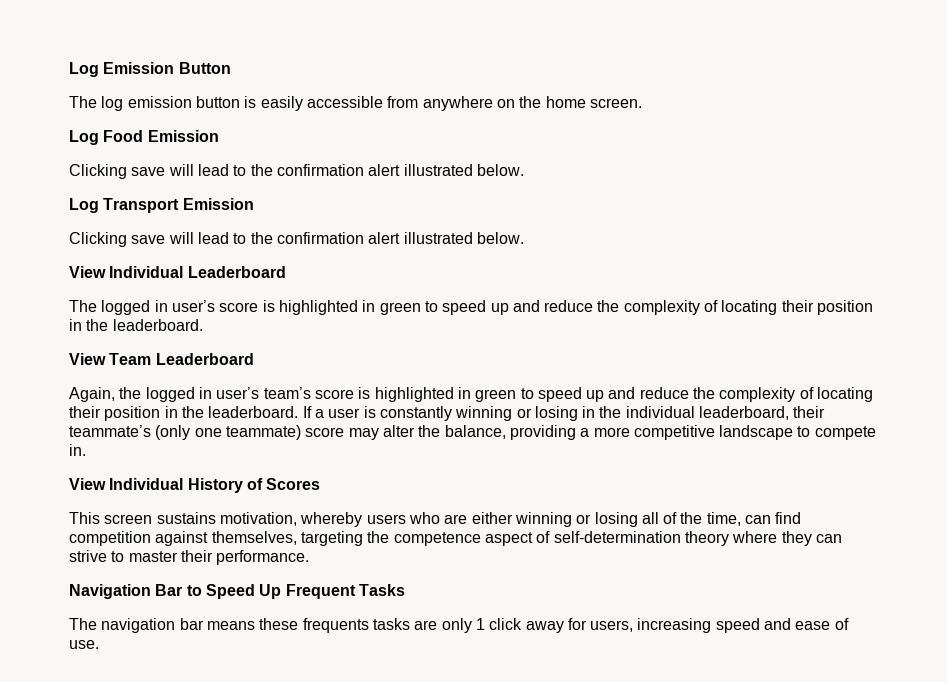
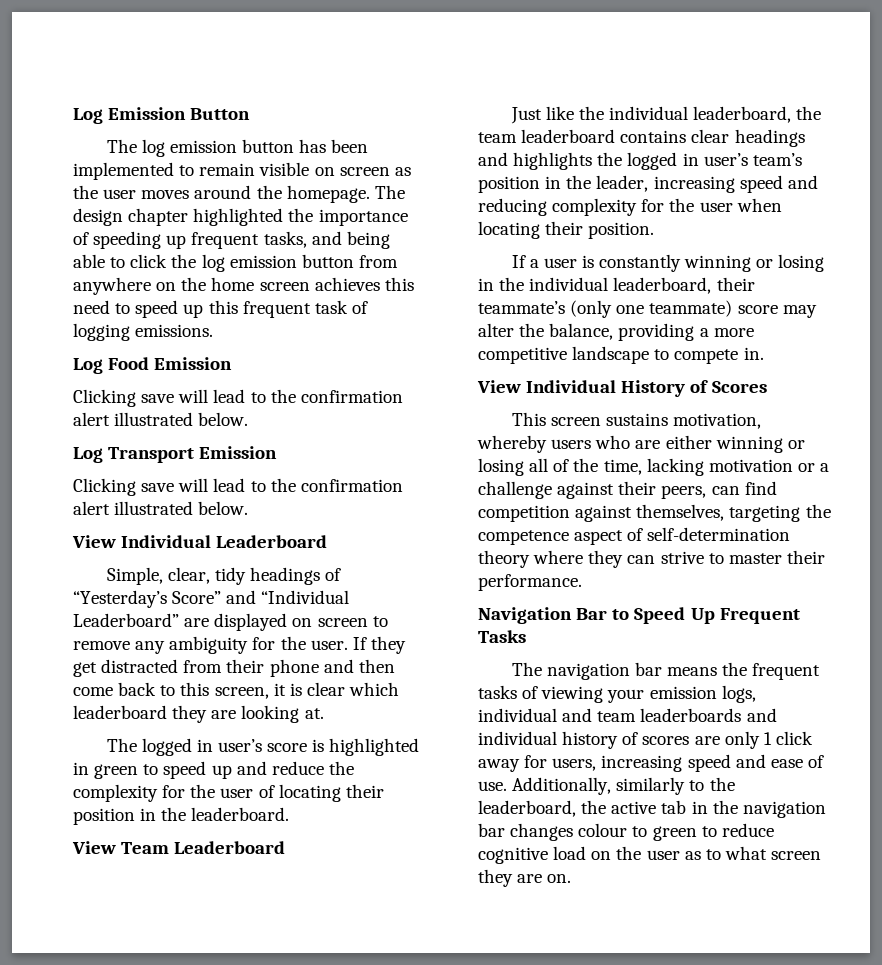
[244,96,383,111] is easily accessible -> [299,139,369,153] [73,162,411,180] [73,185,405,203] [73,208,408,226] [73,231,390,249] [73,254,354,272] has been implemented to remain visible on screen as the user moves around the homepage. The design chapter highlighted the importance of speeding up frequent tasks, and being able to click the log emission button
[589,98,642,108] screen. -> [259,277,414,291] [73,300,368,318] [73,323,214,341] screen achieves this need to speed up this frequent task of logging emissions.
(286, 272) none -> [106,567,342,585] [73,590,350,608] [73,613,388,631] [73,636,406,654] [73,659,395,677] [73,682,400,699] [73,705,324,723] // Simple, clear, tidy headings of “Yesterday’s Score” and “Individual Leaderboard” are displayed on screen to remove any ambiguity for the user. If they get distracted from their phone and then come back to this screen, it is clear which leaderboard they are looking at.
(700, 307) none -> [162,784,254,798] for the user
[69,387,115,402] Again, -> [510,106,822,124] [478,129,805,147] [478,152,593,170] Just like the individual leaderboard, the team leaderboard contains clear headings and highlights
[314,387,874,402] [69,406,299,421] score is highlighted in green to speed up and reduce the complexity of locating their position in the leaderboard. -> [478,175,818,193] [478,198,782,216] [478,221,655,239] position in the leader, increasing speed and reducing complexity for the user when locating their position. //
(741, 519) none -> [646,458,830,476] [478,481,707,499] lacking motivation or a challenge against their peers,
[259,618,410,633] these frequents tasks -> [722,662,821,680] [478,685,756,703] [478,708,777,722] [478,731,690,749] the frequent tasks of viewing your emission logs, individual and team leaderboards and individual history of scores
(99, 644) none -> [512,777,735,795] [478,800,826,818] [478,823,774,841] [478,846,822,864] [478,869,572,887] Additionally, similarly to the leaderboard, the active tab in the navigation bar changes colour to green to reduce cognitive load on the user as to what screen they are on.

